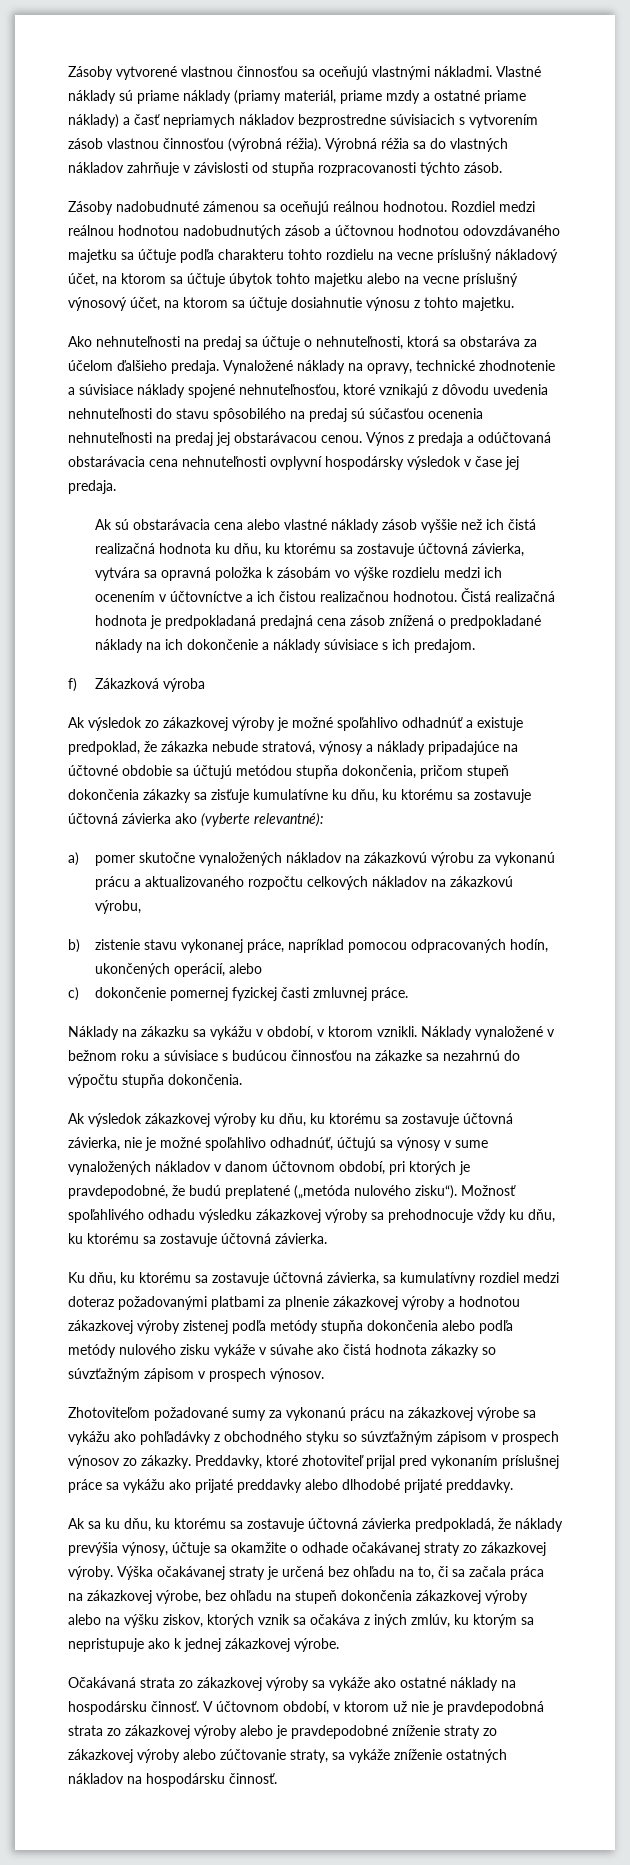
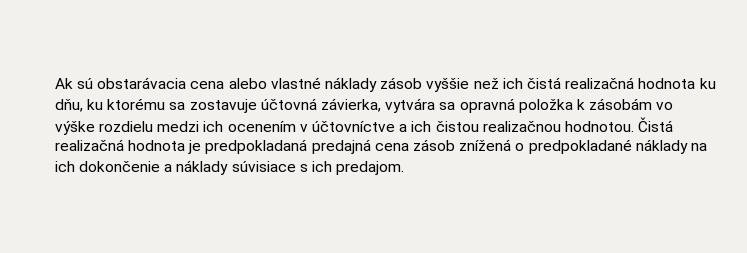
[68,66,541,80] [68,90,526,104] [68,114,538,128] [68,138,508,152] [68,162,502,176] [68,201,535,215] [68,225,560,239] [68,249,558,263] [68,273,518,287] [68,297,514,311] [68,336,537,350] [68,360,555,374] [68,384,548,398] [68,408,483,422] [68,432,551,446] [68,456,519,470] [68,480,116,494] Zásoby vytvorené vlastnou činnosťou sa oceňujú vlastnými nákladmi. Vlastné náklady sú priame náklady (priamy materiál, priame mzdy a ostatné priame náklady) a časť nepriamych nákladov bezprostredne súvisiacich s vytvorením zásob vlastnou činnosťou (výrobná réžia). Výrobná réžia sa do vlastných nákladov zahrňuje v závislosti od stupňa rozpracovanosti týchto zásob. // Zásoby nadobudnuté zámenou sa oceňujú reálnou hodnotou. Rozdiel medzi reálnou hodnotou nadobudnutých zásob a účtovnou hodnotou odovzdávaného majetku sa účtuje podľa charakteru tohto rozdielu na vecne príslušný nákladový účet, na ktorom sa účtuje úbytok tohto majetku alebo na vecne príslušný výnosový účet, na ktorom sa účtuje dosiahnutie výnosu z tohto majetku. // Ako nehnuteľnosti na predaj sa účtuje o nehnuteľnosti, ktorá sa obstaráva za účelom ďalšieho predaja. Vynaložené náklady na opravy, technické zhodnotenie a súvisiace náklady spojené nehnuteľnosťou, ktoré vznikajú z dôvodu uvedenia nehnuteľnosti do stavu spôsobilého na predaj sú súčasťou ocenenia nehnuteľnosti na predaj jej obstarávacou cenou. Výnos z predaja a odúčtovaná obstarávacia cena nehnuteľnosti ovplyvní hospodársky výsledok v čase jej predaja. // -> (54, 83) none
[68,678,205,692] [68,717,523,731] [68,741,518,755] [68,765,509,779] [68,789,531,803] [68,813,323,827] [68,852,555,866] [94,876,513,890] [94,900,141,914] [68,939,548,953] [94,963,262,977] [68,987,408,1001] [68,1026,555,1040] [68,1050,520,1061] [68,1074,242,1088] [68,1113,513,1127] [68,1137,488,1151] [68,1161,470,1175] [68,1185,516,1199] [68,1209,555,1223] [68,1233,327,1247] [68,1272,559,1286] [68,1296,520,1310] [68,1320,513,1334] [68,1344,496,1358] [68,1368,324,1382] [68,1407,536,1421] [68,1431,559,1445] [68,1455,559,1469] [68,1479,513,1493] [68,1518,563,1532] [68,1542,546,1556] [68,1566,544,1580] [68,1590,528,1604] [68,1614,534,1628] [68,1638,339,1652] [68,1677,516,1691] [68,1701,544,1715] [68,1725,497,1739] [68,1749,507,1763] [68,1773,277,1787] // f) Zákazková výroba // Ak výsledok zo zákazkovej výroby je možné spoľahlivo odhadnúť a existuje predpoklad, že zákazka nebude stratová, výnosy a náklady pripadajúce na účtovné obdobie sa účtujú metódou stupňa dokončenia, pričom stupeň dokončenia zákazky sa zisťuje kumulatívne ku dňu, ku ktorému sa zostavuje účtovná závierka ako (vyberte relevantné): // a) pomer skutočne vynaložených nákladov na zákazkovú výrobu za vykonanú prácu a aktualizovaného rozpočtu celkových nákladov na zákazkovú výrobu, // b) zistenie stavu vykonanej práce, napríklad pomocou odpracovaných hodín, ukončených operácií, alebo // c) dokončenie pomernej fyzickej časti zmluvnej práce. // Náklady na zákazku sa vykážu v období, v ktorom vznikli. Náklady vynaložené v bežnom roku a súvisiace s budúcou činnosťou na zákazke sa nezahrnú do výpočtu stupňa dokončenia. // Ak výsledok zákazkovej výroby ku dňu, ku ktorému sa zostavuje účtovná závierka, nie je možné spoľahlivo odhadnúť, účtujú sa výnosy v sume vynaložených nákladov v danom účtovnom období, pri ktorých je pravdepodobné, že budú preplatené („metóda nulového zisku“). Možnosť spoľahlivého odhadu výsledku zákazkovej výroby sa prehodnocuje vždy ku dňu, ku ktorému sa zostavuje účtovná závierka. // Ku dňu, ku ktorému sa zostavuje účtovná závierka, sa kumulatívny rozdiel medzi doteraz požadovanými platbami za plnenie zákazkovej výroby a hodnotou zákazkovej výroby zistenej podľa metódy stupňa dokončenia alebo podľa metódy nulového zisku vykáže v súvahe ako čistá hodnota zákazky so súvzťažným zápisom v prospech výnosov. // Zhotoviteľom požadované sumy za vykonanú prácu na zákazkovej výrobe sa vykážu ako pohľadávky z obchodného styku so súvzťažným zápisom v prospech výnosov zo zákazky. Preddavky, ktoré zhotoviteľ prijal pred vykonaním príslušnej práce sa vykážu ako prijaté preddavky alebo dlhodobé prijaté preddavky. // Ak sa ku dňu, ku ktorému sa zostavuje účtovná závierka predpokladá, že náklady prevýšia výnosy, účtuje sa okamžite o odhade očakávanej straty zo zákazkovej výroby. Výška očakávanej straty je určená bez ohľadu na to, či sa začala práca na zákazkovej výrobe, bez ohľadu na stupeň dokončenia zákazkovej výroby alebo na výšku ziskov, ktorých vznik sa očakáva z iných zmlúv, ku ktorým sa nepristupuje ako k jednej zákazkovej výrobe. // Očakávaná strata zo zákazkovej výroby sa vykáže ako ostatné náklady na hospodársku činnosť. V účtovnom období, v ktorom už nie je pravdepodobná strata zo zákazkovej výroby alebo je pravdepodobné zníženie straty zo zákazkovej výroby alebo zúčtovanie straty, sa vykáže zníženie ostatných nákladov na hospodársku činnosť. -> (405, 168) none

